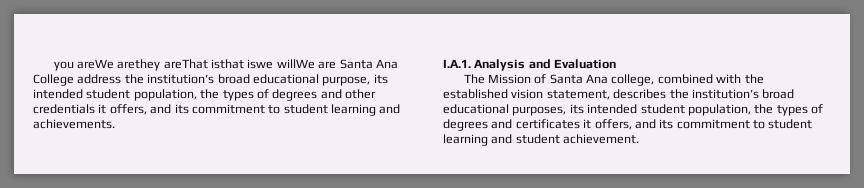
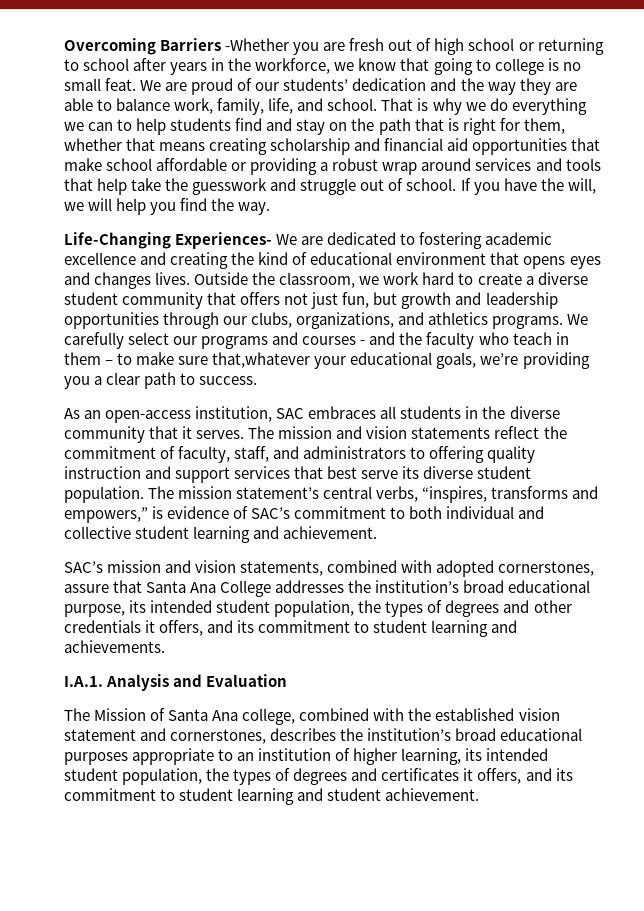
[53,59,337,71] you areWe arethey areThat isthat iswe willWe are -> [64,38,604,55] [64,58,581,75] [64,78,577,95] [64,98,587,115] [64,118,565,135] [64,138,601,155] [64,158,601,175] [64,178,596,195] [64,198,271,215] [64,232,553,249] [64,252,601,269] [64,272,588,289] [64,292,558,309] [64,312,589,329] [64,332,569,349] [64,352,590,369] [64,372,258,389] [64,406,560,423] [64,426,567,443] [64,446,536,463] [64,466,532,483] [64,486,599,503] [64,506,545,523] [64,526,378,543] [64,560,595,577] [64,580,143,593] Overcoming Barriers -Whether you are fresh out of high school or returning to school after years in the workforce, we know that going to college is no small feat. We are proud of our students’ dedication and the way they are able to balance work, family, life, and school. That is why we do everything we can to help students find and stay on the path that is right for them, whether that means creating scholarship and financial aid opportunities that make school affordable or providing a robust wrap around services and tools that help take the guesswork and struggle out of school. If you have the will, we will help you find the way. // Life-Changing Experiences- We are dedicated to fostering academic excellence and creating the kind of educational environment that opens eyes and changes lives. Outside the classroom, we work hard to create a diverse student community that offers not just fun, but growth and leadership opportunities through our clubs, organizations, and athletics programs. We carefully select our programs and courses - and the faculty who teach in them – to make sure that,whatever your educational goals, we’re providing you a clear path to success. // As an open-access institution, SAC embraces all students in the diverse community that it serves. The mission and vision statements reflect the commitment of faculty, staff, and administrators to offering quality instruction and support services that best serve its diverse student population. The mission statement’s central verbs, “inspires, transforms and empowers,” is evidence of SAC’s commitment to both individual and collective student learning and achievement. // SAC’s mission and vision statements, combined with adopted cornerstones, assure that
[77,74,122,84] address -> [275,580,345,593] addresses
[546,90,610,100] statement, -> [64,728,267,744] statement and cornerstones,
[512,106,567,116] purposes, -> [64,748,462,765] purposes appropriate to an institution of higher learning,

